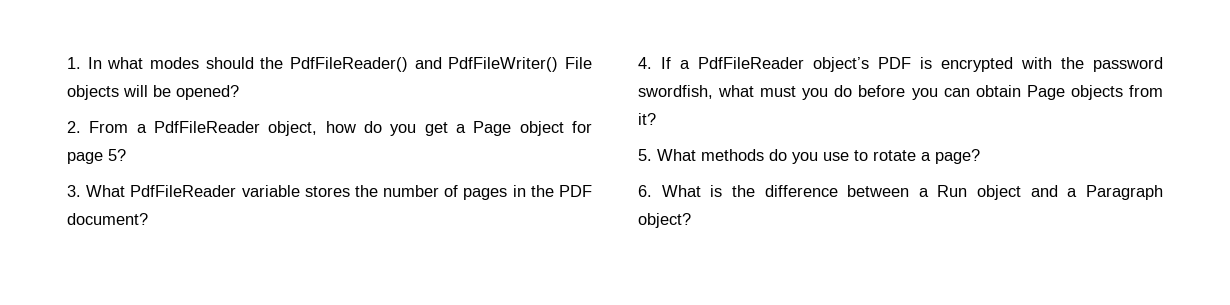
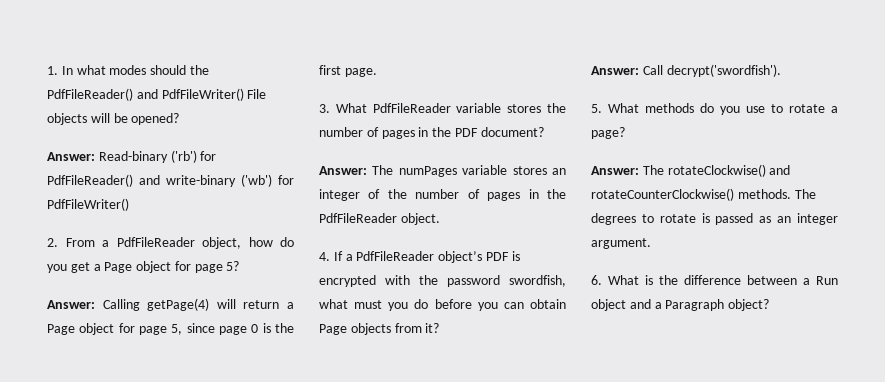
(239, 92) none -> [47,150,217,163] [47,174,294,187] [47,198,129,211] // Answer: Read-binary ('rb') for PdfFileReader() and write-binary ('wb') for PdfFileWriter()
(126, 155) none -> [47,298,294,311] [47,323,294,335] [319,65,377,77] // Answer: Calling getPage(4) will return a Page object for page 5, since page 0 is the first page.
(148, 219) none -> [319,165,566,177] [319,189,566,201] [319,213,440,225] // Answer: The numPages variable stores an integer of the number of pages in the PdfFileReader object.
(656, 119) none -> [591,64,781,77] // Answer: Call decrypt('swordfish').
(980, 156) none -> [591,164,791,177] [591,188,816,201] [591,213,838,225] [591,238,651,249] // Answer: The rotateClockwise() and rotateCounterClockwise() methods. The degrees to rotate is passed as an integer argument.

